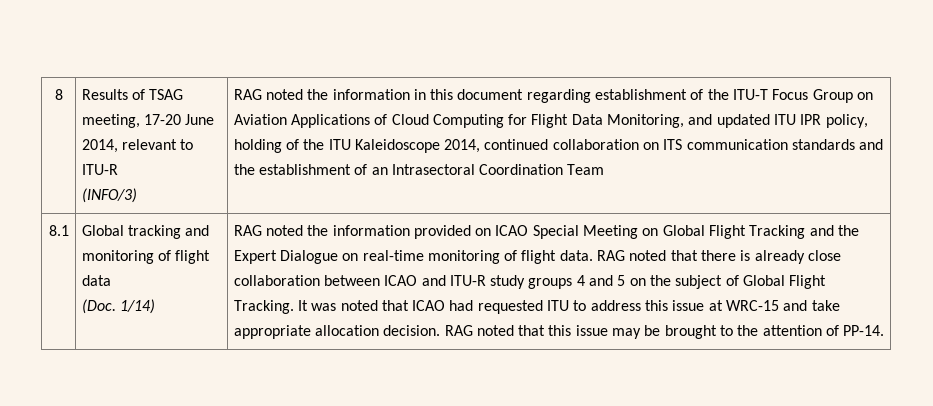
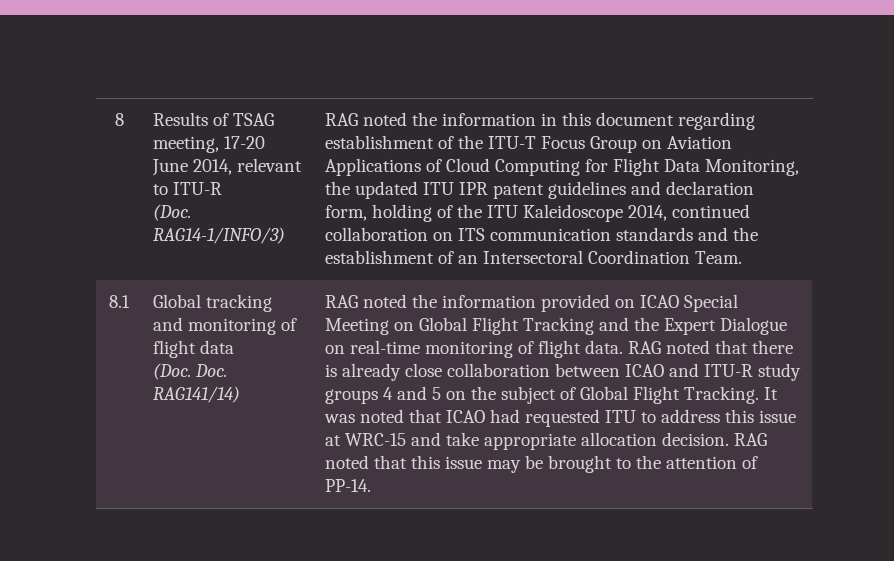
[81,188,137,203] (INFO/3) -> [153,204,192,221] [153,227,286,244] (Doc. RAG14-1/INFO/3)
[688,114,713,125] and -> [325,181,351,195] the
[825,114,868,128] policy, -> [493,181,755,199] [325,205,368,221] patent guidelines and declaration form,
[391,164,605,175] Intrasectoral Coordination Team -> [483,250,743,264] Intersectoral Coordination Team.
[119,299,155,314] 1/14) -> [195,364,228,377] [153,386,241,403] Doc. RAG141/14)

